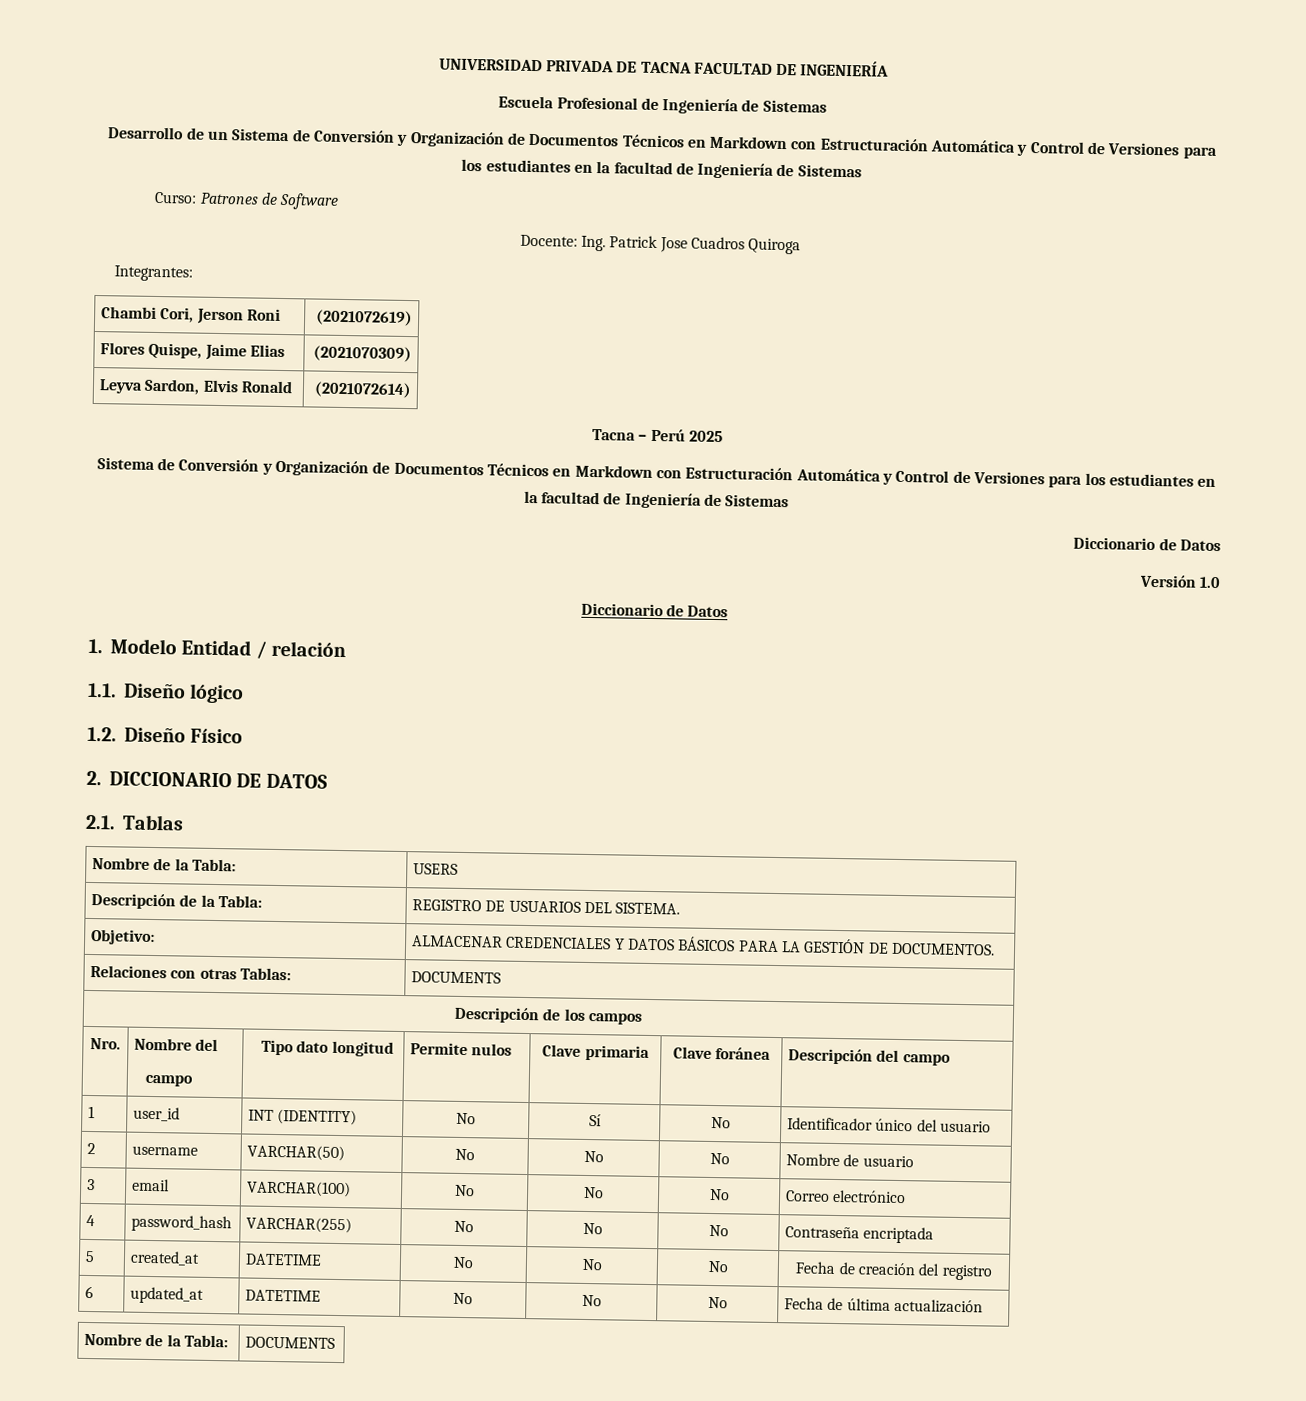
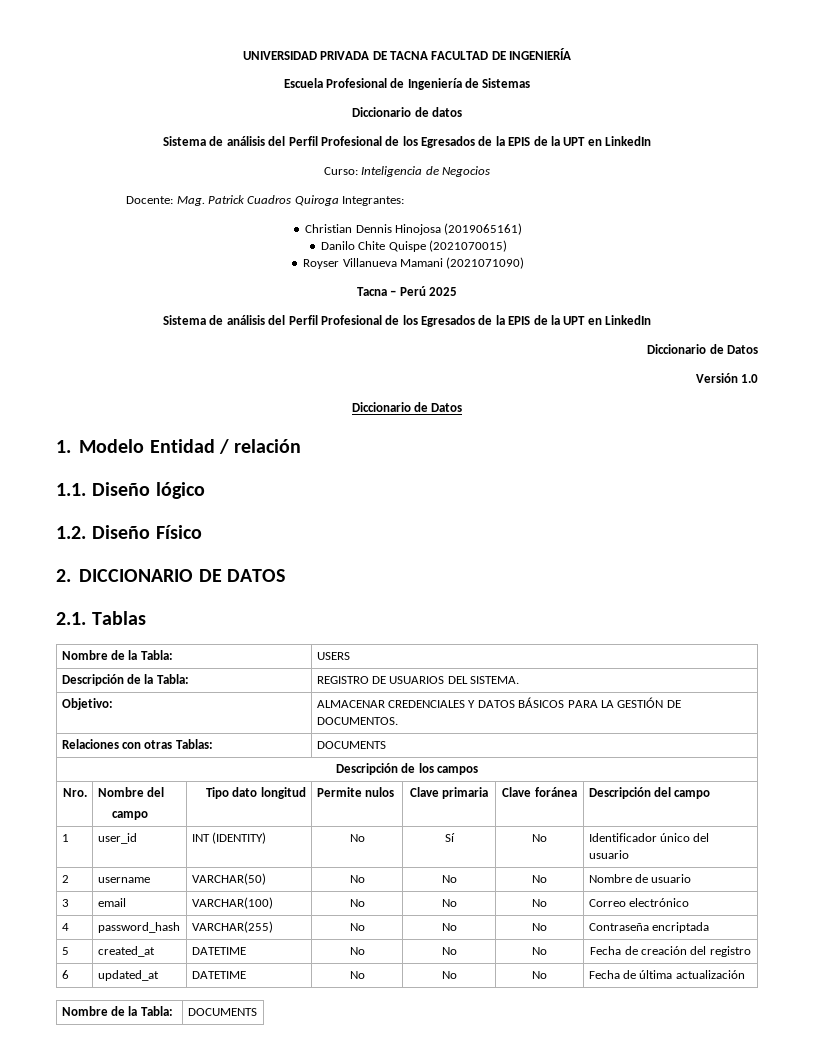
[107,126,1217,159] [461,158,862,179] [154,191,340,210] [519,234,802,255] [113,265,193,282] [101,306,282,325] [314,309,413,327] [100,342,286,361] [312,345,412,363] [99,378,294,395] [313,381,412,399] Desarrollo de un Sistema de Conversión y Organización de Documentos Técnicos en Markdown con Estructuración Automática y Control de Versiones para los estudiantes en la facultad de Ingeniería de Sistemas // Curso: Patrones de Software // Docente: Ing. Patrick Jose Cuadros Quiroga // Integrantes: // Chambi Cori, Jerson Roni | (2021072619) // Flores Quispe, Jaime Elias | (2021070309) // Leyva Sardon, Elvis Ronald | (2021072614) -> [352,107,462,117] [163,136,651,148] [323,166,491,177] [126,195,405,206] [305,223,523,235] [320,240,507,252] [303,257,525,269] Diccionario de datos // Sistema de análisis del Perfil Profesional de los Egresados de la EPIS de la UPT en LinkedIn // Curso: Inteligencia de Negocios // Docente: Mag. Patrick Cuadros Quiroga Integrantes: // Christian Dennis Hinojosa (2019065161) // Danilo Chite Quispe (2021070015) // Royser Villanueva Mamani (2021071090)
[178,458,1217,488] [523,490,790,509] Conversión y Organización de Documentos Técnicos en Markdown con Estructuración Automática y Control de Versiones para los estudiantes en la facultad de Ingeniería de Sistemas -> [226,315,651,327] análisis del Perfil Profesional de los Egresados de la EPIS de la UPT en LinkedIn

